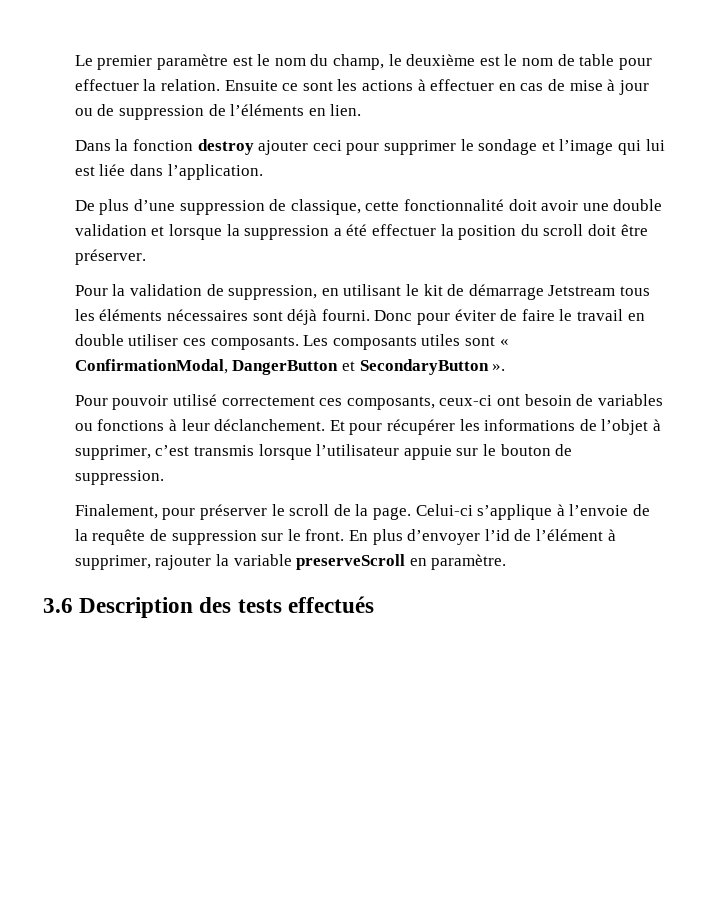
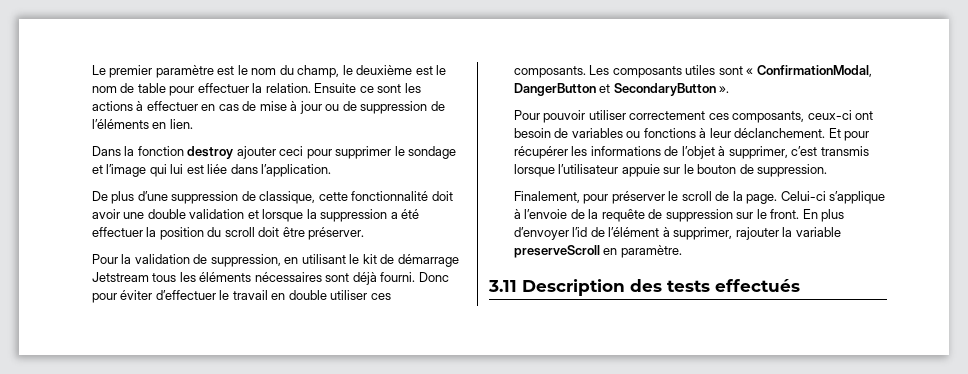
[500,309,555,321] de faire -> [155,290,216,300] d’effectuer
[173,394,218,406] utilisé -> [588,110,626,120] utiliser
[43,598,73,613] 3.6 -> [488,280,517,292] 3.11

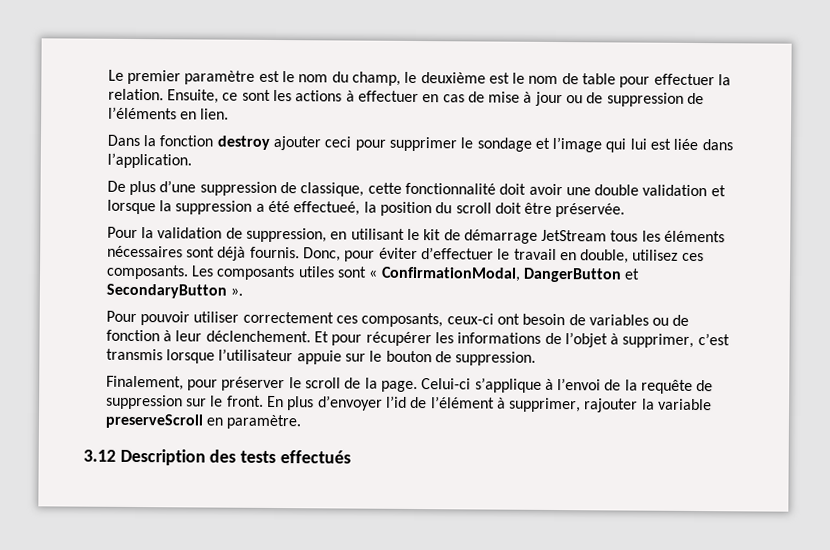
[314,83,357,93] Ensuite -> [166,89,219,104] Ensuite,
[91,227,143,237] effectuer -> [293,201,361,216] effectueé,
[308,227,365,240] préserver. -> [555,203,626,218] préservée.
[91,272,149,282] Jetstream -> [541,229,608,242] JetStream
[380,272,449,282] fourni. Donc -> [249,246,341,262] fournis. Donc,
[288,290,368,300] double utiliser -> [580,249,679,264] double, utilisez
[643,128,696,138] fonctions -> [672,314,690,326] [105,329,160,342] de fonction
[734,128,826,138] déclanchement. -> [205,330,311,343] déclenchement.
[524,209,568,219] l’envoie -> [557,378,602,391] l’envoi
[488,280,517,292] 3.11 -> [83,449,116,462] 3.12

